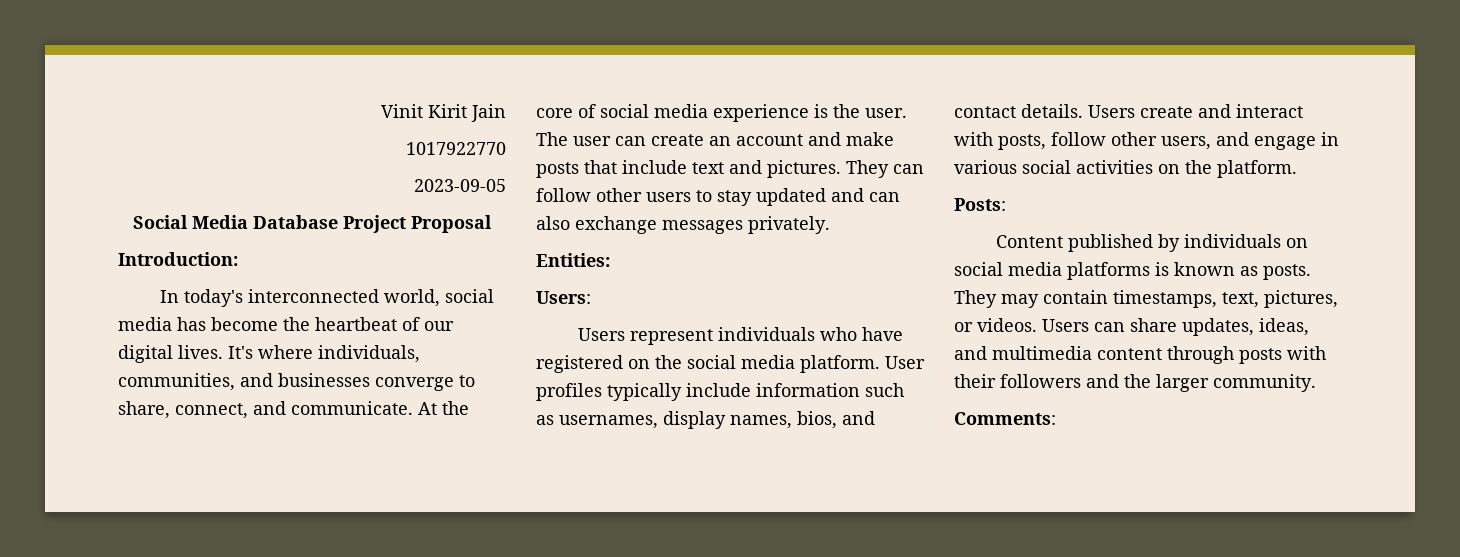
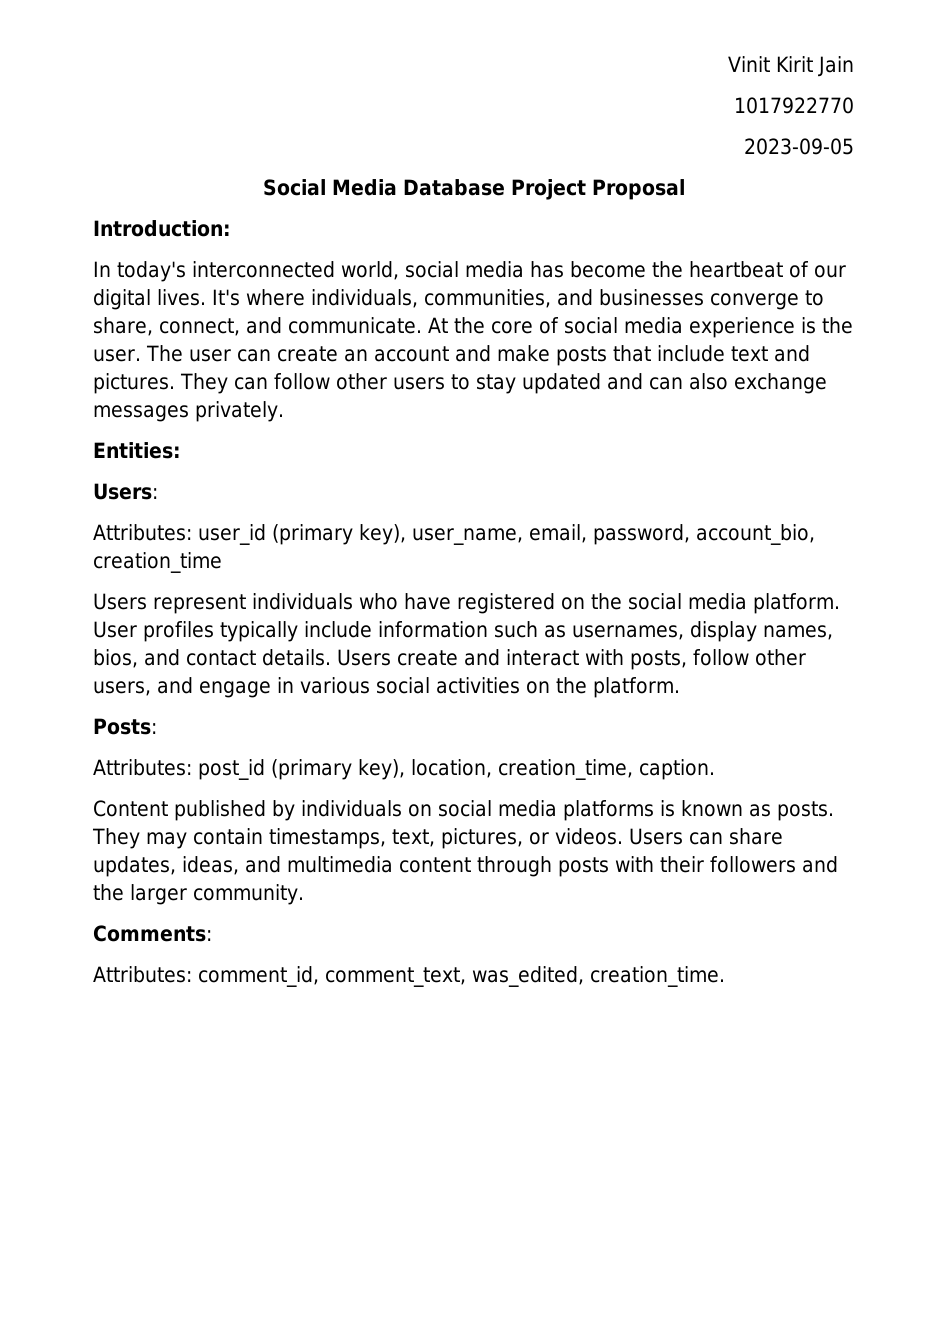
(591, 297) none -> [93,524,815,545] [93,552,222,573] // Attributes: user_id (primary key), user_name, email, password, account_bio, creation_time
(1006, 204) none -> [93,759,715,780] // Attributes: post_id (primary key), location, creation_time, caption.
(1056, 418) none -> [93,966,725,987] // Attributes: comment_id, comment_text, was_edited, creation_time.

